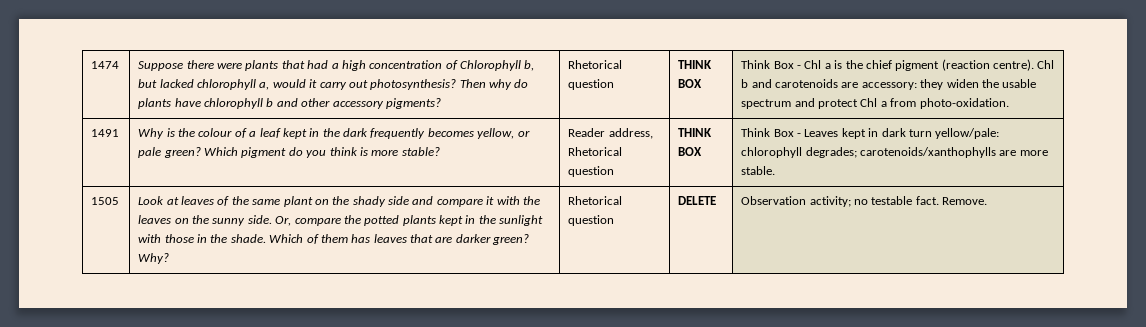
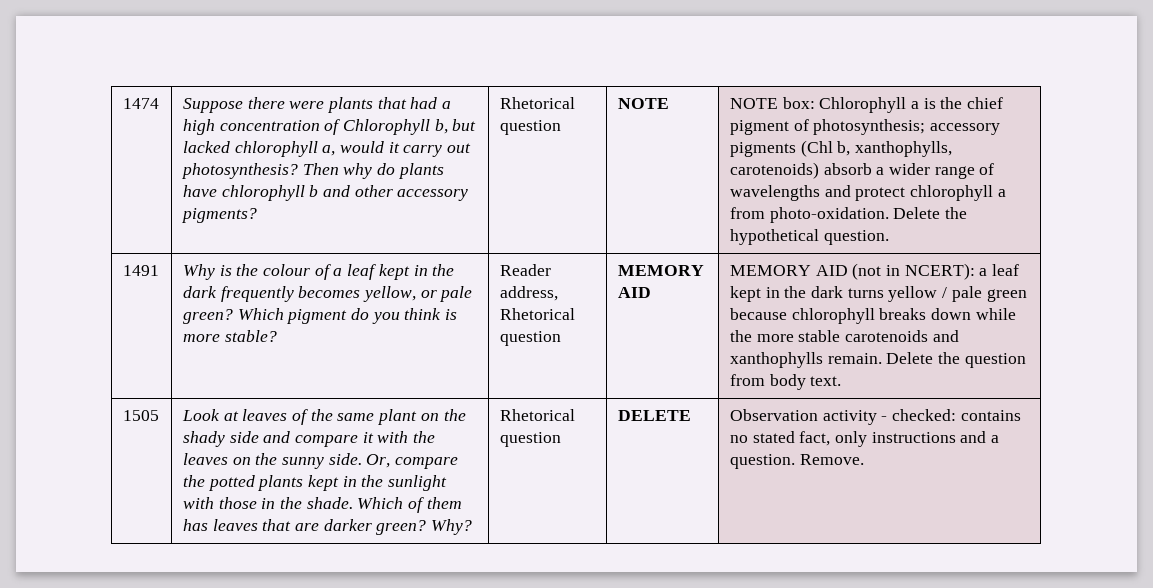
[678,60,713,69] [678,79,703,88] [741,60,822,69] THINK BOX | Think Box - Chl -> [617,98,669,109] [729,97,907,113] NOTE | NOTE box: Chlorophyll
[941,59,1055,71] [741,79,1037,90] [741,99,792,109] (reaction centre). Chl b and carotenoids are accessory: they widen the usable spectrum -> [793,119,1000,135] [729,140,952,157] [729,162,995,179] [729,185,820,201] of photosynthesis; accessory pigments (Chl b, xanthophylls, carotenoids) absorb a wider range of wavelengths
[860,98,878,107] Chl -> [909,185,993,201] chlorophyll
(1009, 103) none -> [893,207,967,219] [729,229,889,245] Delete the hypothetical question.
[678,128,713,137] [678,147,703,156] [741,128,1000,139] [741,147,1048,158] [741,166,776,175] THINK BOX | Think Box - Leaves kept in dark turn yellow/pale: chlorophyll degrades; carotenoids/xanthophylls are more stable. -> [617,265,704,276] [617,287,651,298] [729,263,1020,280] [729,286,1027,302] [729,308,1016,324] [729,330,959,342] [729,352,1026,368] [729,374,842,390] MEMORY AID | MEMORY AID (not in NCERT): a leaf kept in the dark turns yellow / pale green because chlorophyll breaks down while the more stable carotenoids and xanthophylls remain. Delete the question from body text.
[809,196,939,207] activity; no testable fact. -> [822,409,1021,425] [729,431,1000,447] [729,454,795,469] activity - checked: contains no stated fact, only instructions and a question.

